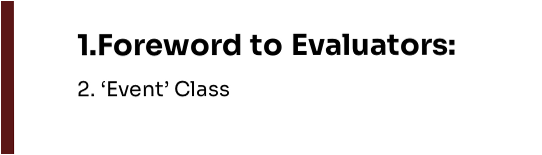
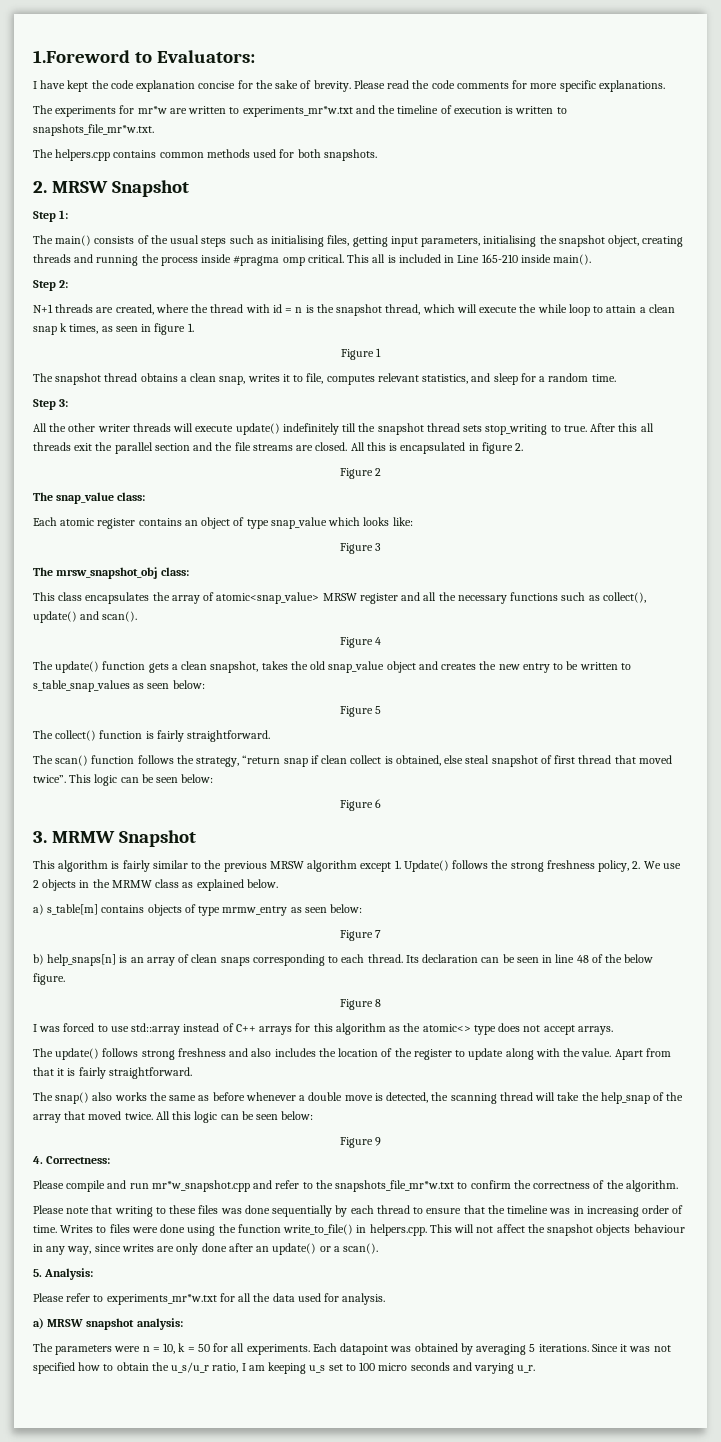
[77,80,232,98] 2. ‘Event’ Class -> [33,80,665,92] [33,105,567,117] [33,124,154,136] [33,149,377,161] [33,180,189,197] [33,210,69,222] [33,235,684,247] [33,254,592,266] [33,280,69,291] [33,304,675,316] [33,323,194,335] [340,348,382,360] [33,373,616,385] [33,399,69,410] [33,423,654,435] [33,442,524,454] [339,468,382,479] [33,492,146,504] [33,517,413,529] [339,543,382,554] [33,567,190,579] [33,592,646,604] [33,611,138,623] [339,637,382,648] [33,661,631,673] [33,680,205,692] [339,706,382,717] [33,730,271,742] [33,755,672,767] [33,774,214,786] [339,799,382,811] [33,830,196,847] [33,860,681,872] [33,879,278,891] [33,904,363,916] [339,930,382,941] [33,954,654,966] [33,973,65,985] [339,999,382,1010] [33,1023,613,1035] [33,1048,671,1060] [33,1067,192,1079] [33,1092,684,1104] [33,1111,314,1123] [339,1137,382,1148] [33,1156,111,1164] [33,1180,678,1192] [33,1205,684,1217] [33,1224,685,1236] [33,1243,379,1255] [33,1268,94,1280] [33,1293,386,1305] [33,1318,183,1330] [33,1343,671,1355] [33,1362,536,1374] I have kept the code explanation concise for the sake of brevity. Please read the code comments for more specific explanations. // The experiments for mr*w are written to experiments_mr*w.txt and the timeline of execution is written to snapshots_file_mr*w.txt. // The helpers.cpp contains common methods used for both snapshots. // 2. MRSW Snapshot // Step 1: // The main() consists of the usual steps such as initialising files, getting input parameters, initialising the snapshot object, creating threads and running the process inside #pragma omp critical. This all is included in Line 165-210 inside main(). // Step 2: // N+1 threads are created, where the thread with id = n is the snapshot thread, which will execute the while loop to attain a clean snap k times, as seen in figure 1. // Figure 1 // The snapshot thread obtains a clean snap, writes it to file, computes relevant statistics, and sleep for a random time. // Step 3: // All the other writer threads will execute update() indefinitely till the snapshot thread sets stop_writing to true. After this all threads exit the parallel section and the file streams are closed. All this is encapsulated in figure 2. // Figure 2 // The snap_value class: // Each atomic register contains an object of type snap_value which looks like: // Figure 3 // The mrsw_snapshot_obj class: // This class encapsulates the array of atomic<snap_value> MRSW register and all the necessary functions such as collect(), update() and scan(). // Figure 4 // The update() function gets a clean snapshot, takes the old snap_value object and creates the new entry to be written to s_table_snap_values as seen below: // Figure 5 // The collect() function is fairly straightforward. // The scan() function follows the strategy, “return snap if clean collect is obtained, else steal snapshot of first thread that moved twice”. This logic can be seen below: // Figure 6 // 3. MRMW Snapshot // This algorithm is fairly similar to the previous MRSW algorithm except 1. Update() follows the strong freshness policy, 2. We use 2 objects in the MRMW class as explained below. // a) s_table[m] contains objects of type mrmw_entry as seen below: // Figure 7 // b) help_snaps[n] is an array of clean snaps corresponding to each thread. Its declaration can be seen in line 48 of the below figure. // Figure 8 // I was forced to use std::array instead of C++ arrays for this algorithm as the atomic<> type does not accept arrays. // The update() follows strong freshness and also includes the location of the register to update along with the value. Apart from that it is fairly straightforward. // The snap() also works the same as before whenever a double move is detected, the scanning thread will take the help_snap of the array that moved twice. All this logic can be seen below: // Figure 9 // 4. Correctness: // Please compile and run mr*w_snapshot.cpp and refer to the snapshots_file_mr*w.txt to confirm the correctness of the algorithm. // Please note that writing to these files was done sequentially by each thread to ensure that the timeline was in increasing order of time. Writes to files were done using the function write_to_file() in helpers.cpp. This will not affect the snapshot objects behaviour in any way, since writes are only done after an update() or a scan(). // 5. Analysis: // Please refer to experiments_mr*w.txt for all the data used for analysis. // a) MRSW snapshot analysis: // The parameters were n = 10, k = 50 for all experiments. Each datapoint was obtained by averaging 5 iterations. Since it was not specified how to obtain the u_s/u_r ratio, I am keeping u_s set to 100 micro seconds and varying u_r.

